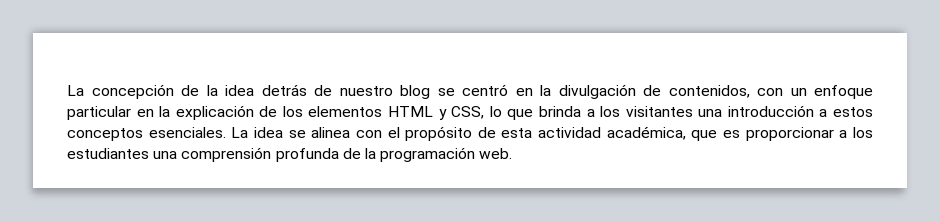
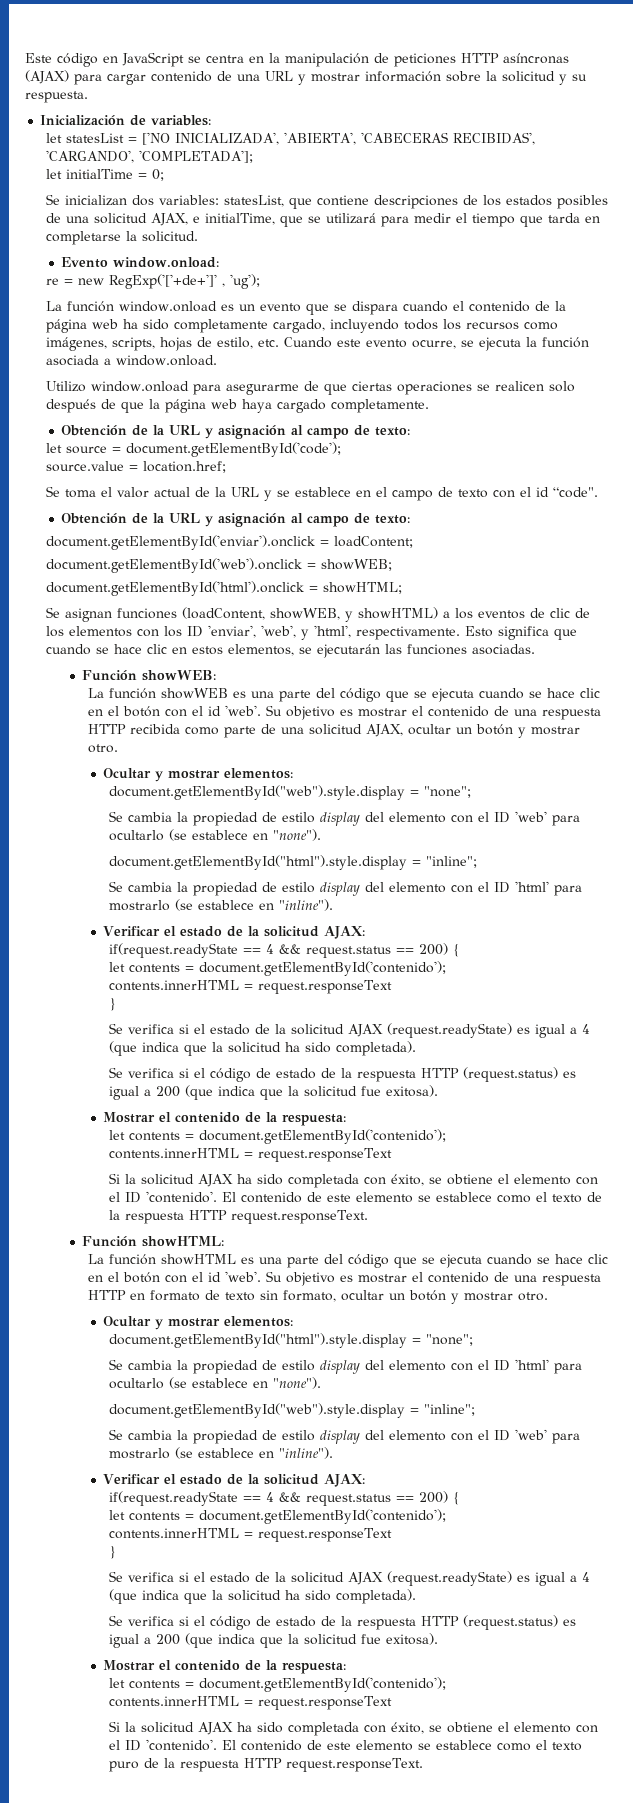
[67,84,873,99] [67,105,873,120] [67,126,873,141] [67,147,513,162] La concepción de la idea detrás de nuestro blog se centró en la divulgación de contenidos, con un enfoque particular en la explicación de los elementos HTML y CSS, lo que brinda a los visitantes una introducción a estos conceptos esenciales. La idea se alinea con el propósito de esta actividad académica, que es proporcionar a los estudiantes una comprensión profunda de la programación web. -> [25,52,569,67] [25,70,587,85] [25,91,88,103] [40,115,212,126] [45,132,535,145] [45,150,253,163] [45,169,164,181] [45,194,608,209] [45,213,600,227] [45,231,198,245] [61,257,220,268] [45,274,260,289] [45,301,566,315] [45,319,558,333] [45,337,589,351] [45,355,217,366] [45,381,575,395] [45,399,429,413] [61,425,411,439] [45,442,341,457] [45,461,226,473] [45,486,598,501] [61,513,411,527] [45,535,413,550] [45,558,392,573] [45,581,402,596] [45,607,590,622] [45,625,577,640] [45,644,535,658] [82,670,217,681] [87,688,600,702] [87,705,601,720] [87,724,580,738] [87,744,118,753] [103,768,294,782] [108,785,471,800] [108,811,580,826] [108,829,321,841] [108,855,477,870] [108,881,582,896] [108,899,333,911] [103,926,366,939] [108,943,460,958] [108,961,446,976] [108,980,392,994] [108,998,116,1011] [108,1023,590,1038] [108,1041,416,1056] [108,1067,576,1082] [108,1085,438,1100] [103,1112,347,1126] [108,1129,446,1144] [108,1148,392,1162] [108,1173,598,1188] [108,1191,602,1203] [108,1210,368,1224] [82,1236,225,1247] [87,1254,608,1268] [87,1271,601,1286] [87,1290,548,1304] [103,1316,294,1330] [108,1333,473,1348] [108,1359,582,1374] [108,1377,321,1389] [108,1403,475,1418] [108,1429,580,1444] [108,1447,333,1459] [103,1474,366,1487] [108,1491,460,1506] [108,1509,446,1524] [108,1528,392,1542] [108,1546,116,1559] [108,1571,590,1586] [108,1589,416,1604] [108,1615,576,1630] [108,1633,438,1648] [103,1660,347,1674] [108,1677,446,1692] [108,1696,392,1710] [108,1721,598,1736] [108,1739,582,1751] [108,1758,423,1772] Este código en JavaScript se centra en la manipulación de peticiones HTTP asíncronas (AJAX) para cargar contenido de una URL y mostrar información sobre la solicitud y su respuesta. // Inicialización de variables: // let statesList = ['NO INICIALIZADA', 'ABIERTA', 'CABECERAS RECIBIDAS', 'CARGANDO', 'COMPLETADA']; // let initialTime = 0; // Se inicializan dos variables: statesList, que contiene descripciones de los estados posibles de una solicitud AJAX, e initialTime, que se utilizará para medir el tiempo que tarda en completarse la solicitud. // Evento window.onload: // re = new RegExp('['+de+']' , 'ug'); // La función window.onload es un evento que se dispara cuando el contenido de la página web ha sido completamente cargado, incluyendo todos los recursos como imágenes, scripts, hojas de estilo, etc. Cuando este evento ocurre, se ejecuta la función asociada a window.onload. // Utilizo window.onload para asegurarme de que ciertas operaciones se realicen solo después de que la página web haya cargado completamente. // Obtención de la URL y asignación al campo de texto: // let source = document.getElementById('code'); // source.value = location.href; // Se toma el valor actual de la URL y se establece en el campo de texto con el id “code". // Obtención de la URL y asignación al campo de texto: // document.getElementById('enviar').onclick = loadContent; // document.getElementById('web').onclick = showWEB; // document.getElementById('html').onclick = showHTML; // Se asignan funciones (loadContent, showWEB, y showHTML) a los eventos de clic de los elementos con los ID 'enviar', 'web', y 'html', respectivamente. Esto significa que cuando se hace clic en estos elementos, se ejecutarán las funciones asociadas. // Función showWEB: // La función showWEB es una parte del código que se ejecuta cuando se hace clic en el botón con el id 'web'. Su objetivo es mostrar el contenido de una respuesta HTTP recibida como parte de una solicitud AJAX, ocultar un botón y mostrar otro. // Ocultar y mostrar elementos: // document.getElementById("web").style.display = "none"; // Se cambia la propiedad de estilo display del elemento con el ID 'web' para ocultarlo (se establece en "none"). // document.getElementById("html").style.display = "inline"; // Se cambia la propiedad de estilo display del elemento con el ID 'html' para mostrarlo (se establece en "inline"). // Verificar el estado de la solicitud AJAX: // if(request.readyState == 4 && request.status == 200) { // let contents = document.getElementById('contenido'); // contents.innerHTML = request.responseText // } // Se verifica si el estado de la solicitud AJAX (request.readyState) es igual a 4 (que indica que la solicitud ha sido completada). // Se verifica si el código de estado de la respuesta HTTP (request.status) es igual a 200 (que indica que la solicitud fue exitosa). // Mostrar el contenido de la respuesta: // let contents = document.getElementById('contenido'); // contents.innerHTML = request.responseText // Si la solicitud AJAX ha sido completada con éxito, se obtiene el elemento con el ID 'contenido'. El contenido de este elemento se establece como el texto de la respuesta HTTP request.responseText. // Función showHTML: // La función showHTML es una parte del código que se ejecuta cuando se hace clic en el botón con el id 'web'. Su objetivo es mostrar el contenido de una respuesta HTTP en formato de texto sin formato, ocultar un botón y mostrar otro. // Ocultar y mostrar elementos: // document.getElementById("html").style.display = "none"; // Se cambia la propiedad de estilo display del elemento con el ID 'html' para ocultarlo (se establece en "none"). // document.getElementById("web").style.display = "inline"; // Se cambia la propiedad de estilo display del elemento con el ID 'web' para mostrarlo (se establece en "inline"). // Verificar el estado de la solicitud AJAX: // if(request.readyState == 4 && request.status == 200) { // let contents = document.getElementById('contenido'); // contents.innerHTML = request.responseText // } // Se verifica si el estado de la solicitud AJAX (request.readyState) es igual a 4 (que indica que la solicitud ha sido completada). // Se verifica si el código de estado de la respuesta HTTP (request.status) es igual a 200 (que indica que la solicitud fue exitosa). // Mostrar el contenido de la respuesta: // let contents = document.getElementById('contenido'); // contents.innerHTML = request.responseText // Si la solicitud AJAX ha sido completada con éxito, se obtiene el elemento con el ID 'contenido'. El contenido de este elemento se establece como el texto puro de la respuesta HTTP request.responseText.

